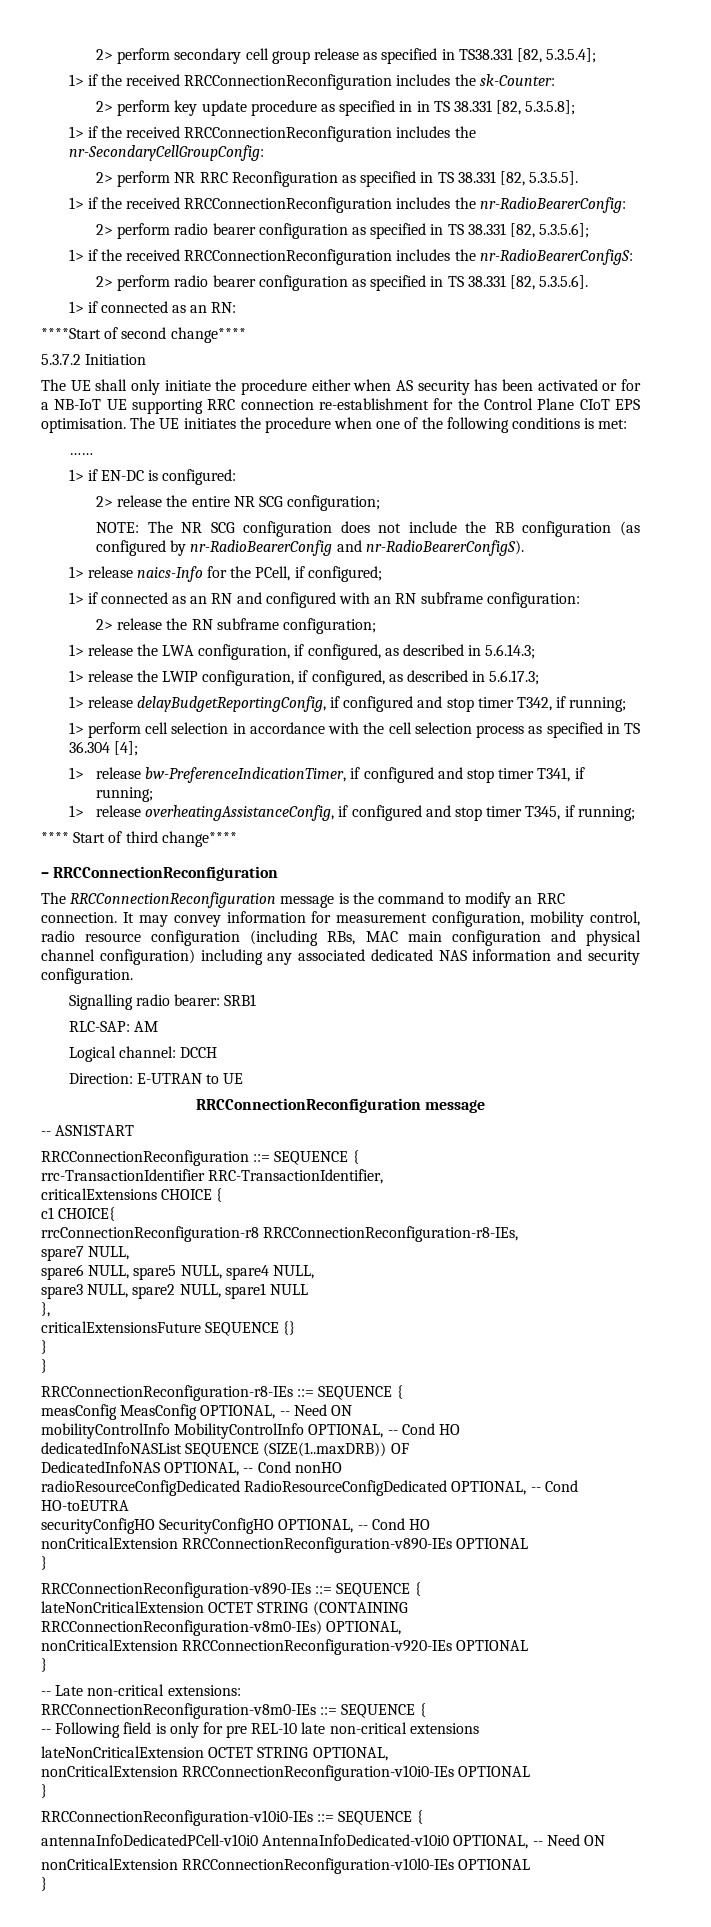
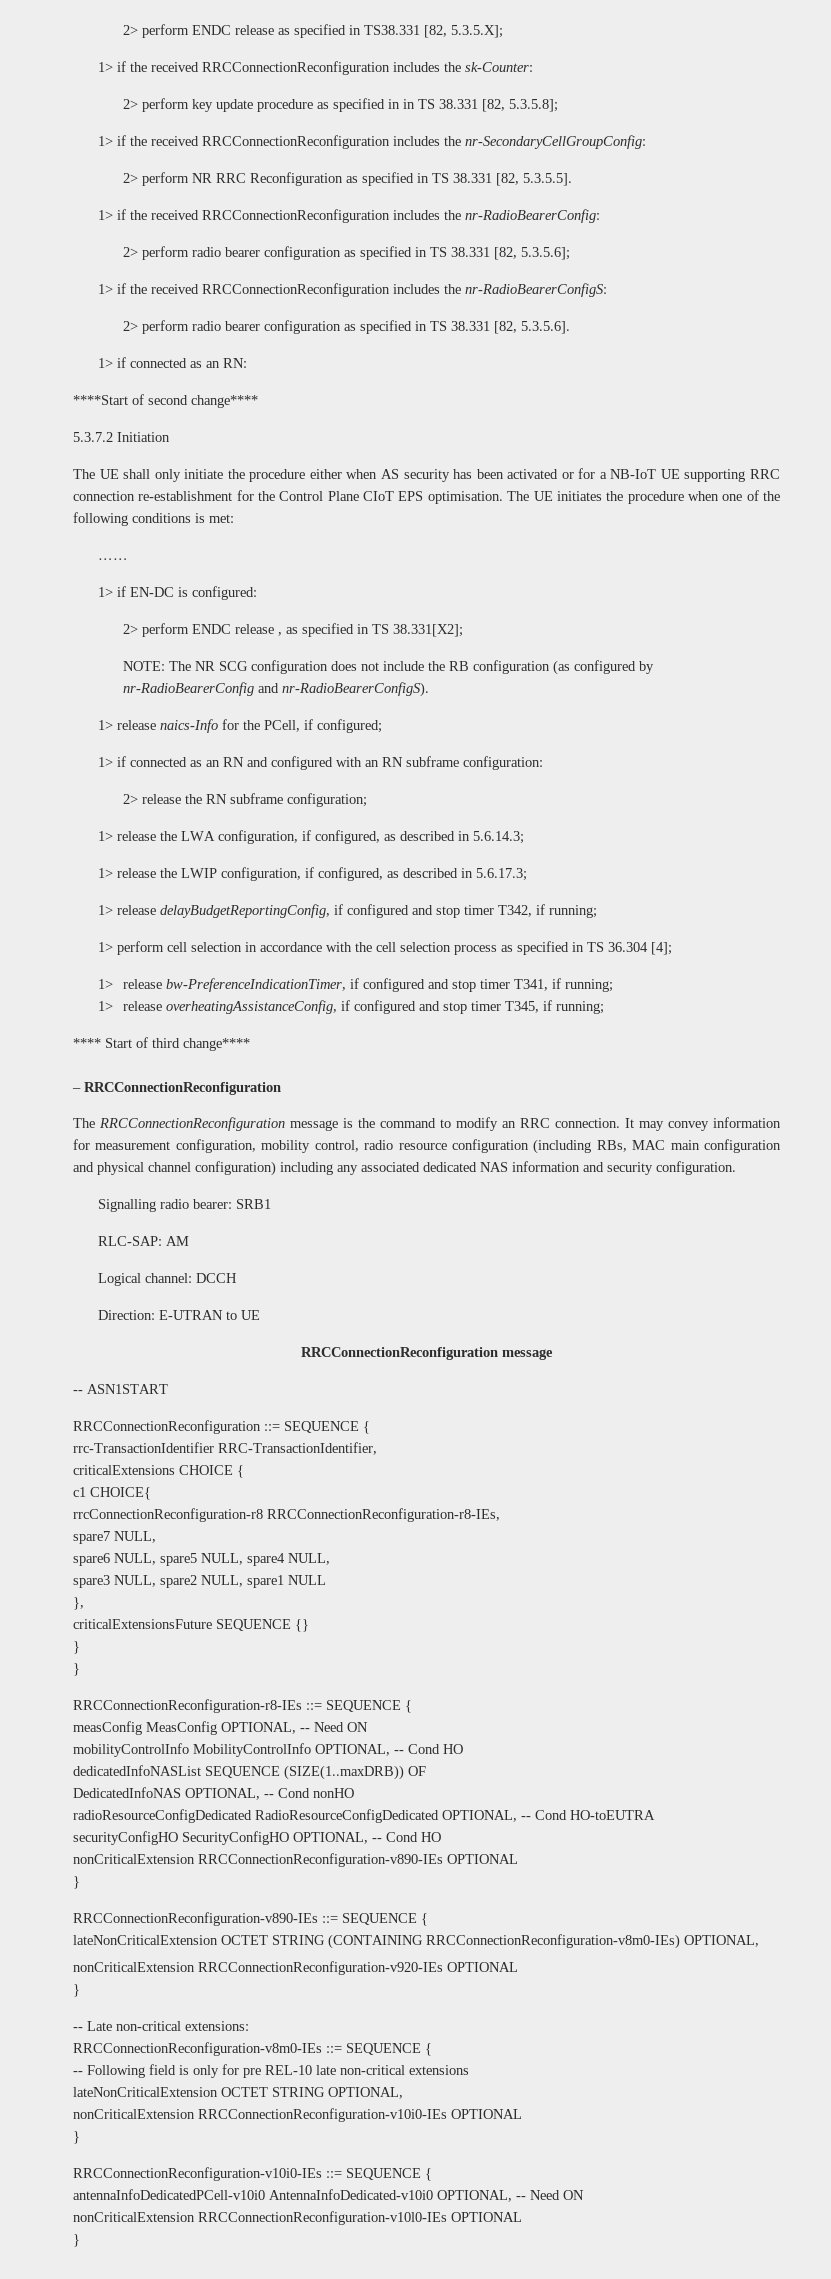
[96,48,310,64] 2> perform secondary cell group -> [123,24,232,38] 2> perform ENDC
[546,48,597,63] 5.3.5.4]; -> [451,25,504,38] 5.3.5.X];
[117,495,381,511] release the entire NR SCG configuration; -> [142,623,464,637] perform ENDC release , as specified in TS 38.331[X2];

